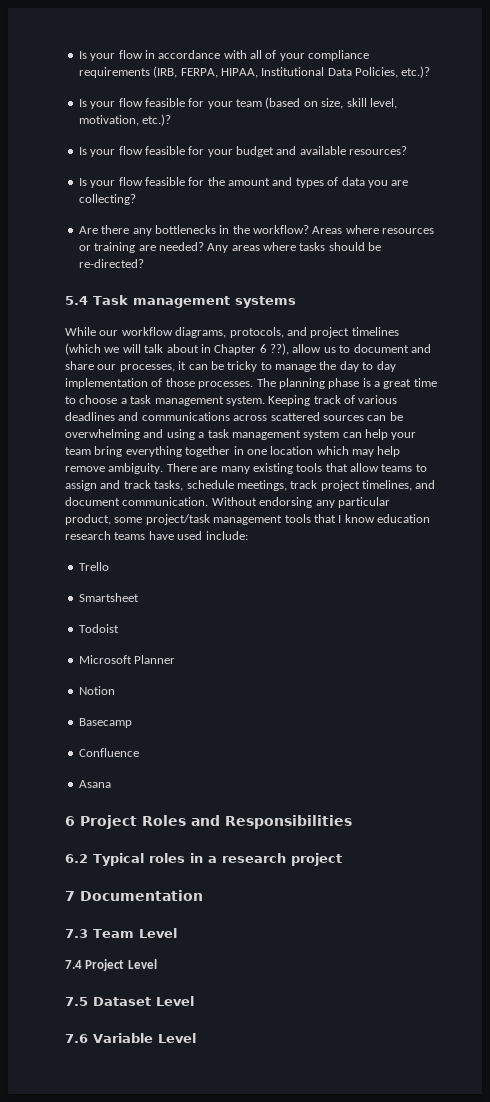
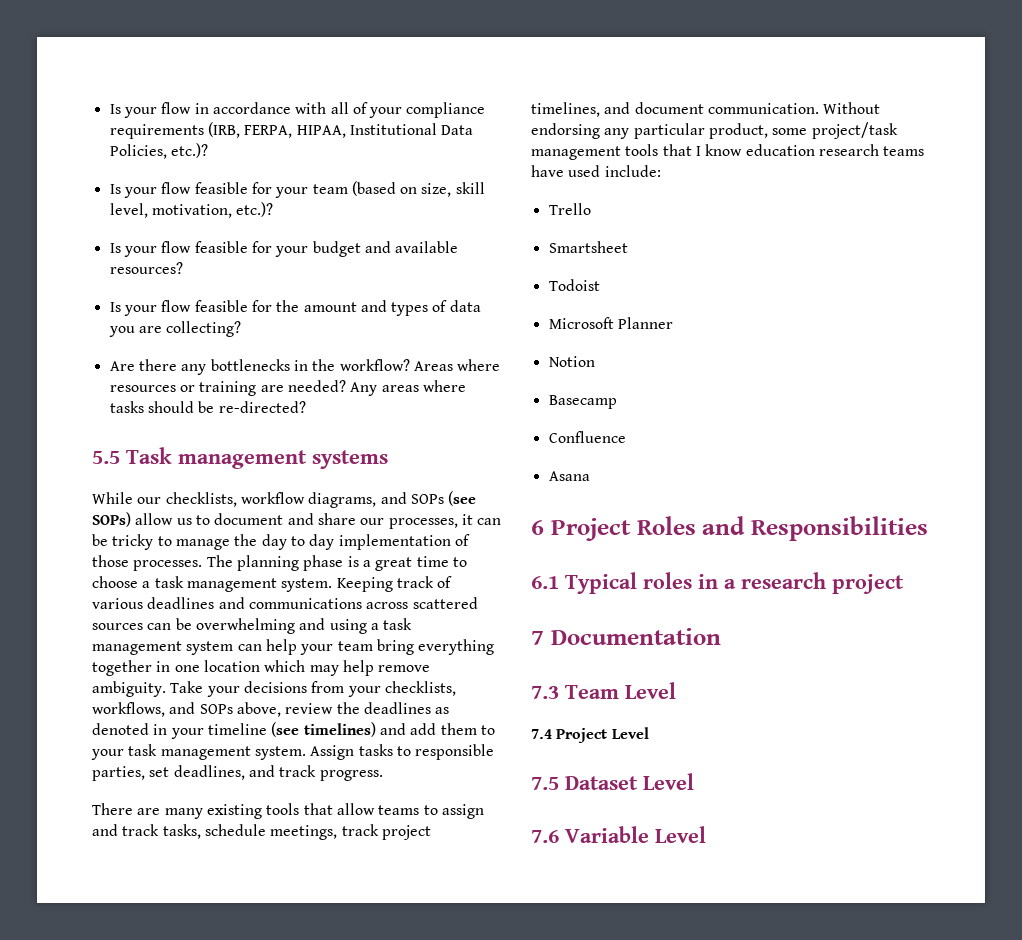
[65,296,88,305] 5.4 -> [92,451,120,464] 5.5
(119, 333) none -> [165,492,237,507] checklists,
[229,327,399,338] [65,343,289,355] protocols, and project timelines (which we will talk about in Chapter 6 ??), -> [380,491,477,506] [92,512,131,527] and SOPs (see SOPs)
(164, 468) none -> [170,681,456,697] [92,702,450,717] [92,722,495,739] [91,744,495,760] [92,765,383,781] Take your decisions from your checklists, workflows, and SOPs above, review the deadlines as denoted in your timeline (see timelines) and add them to your task management system. Assign tasks to responsible parties, set deadlines, and track progress. //
[65,854,88,863] 6.2 -> [531,576,559,589] 6.1

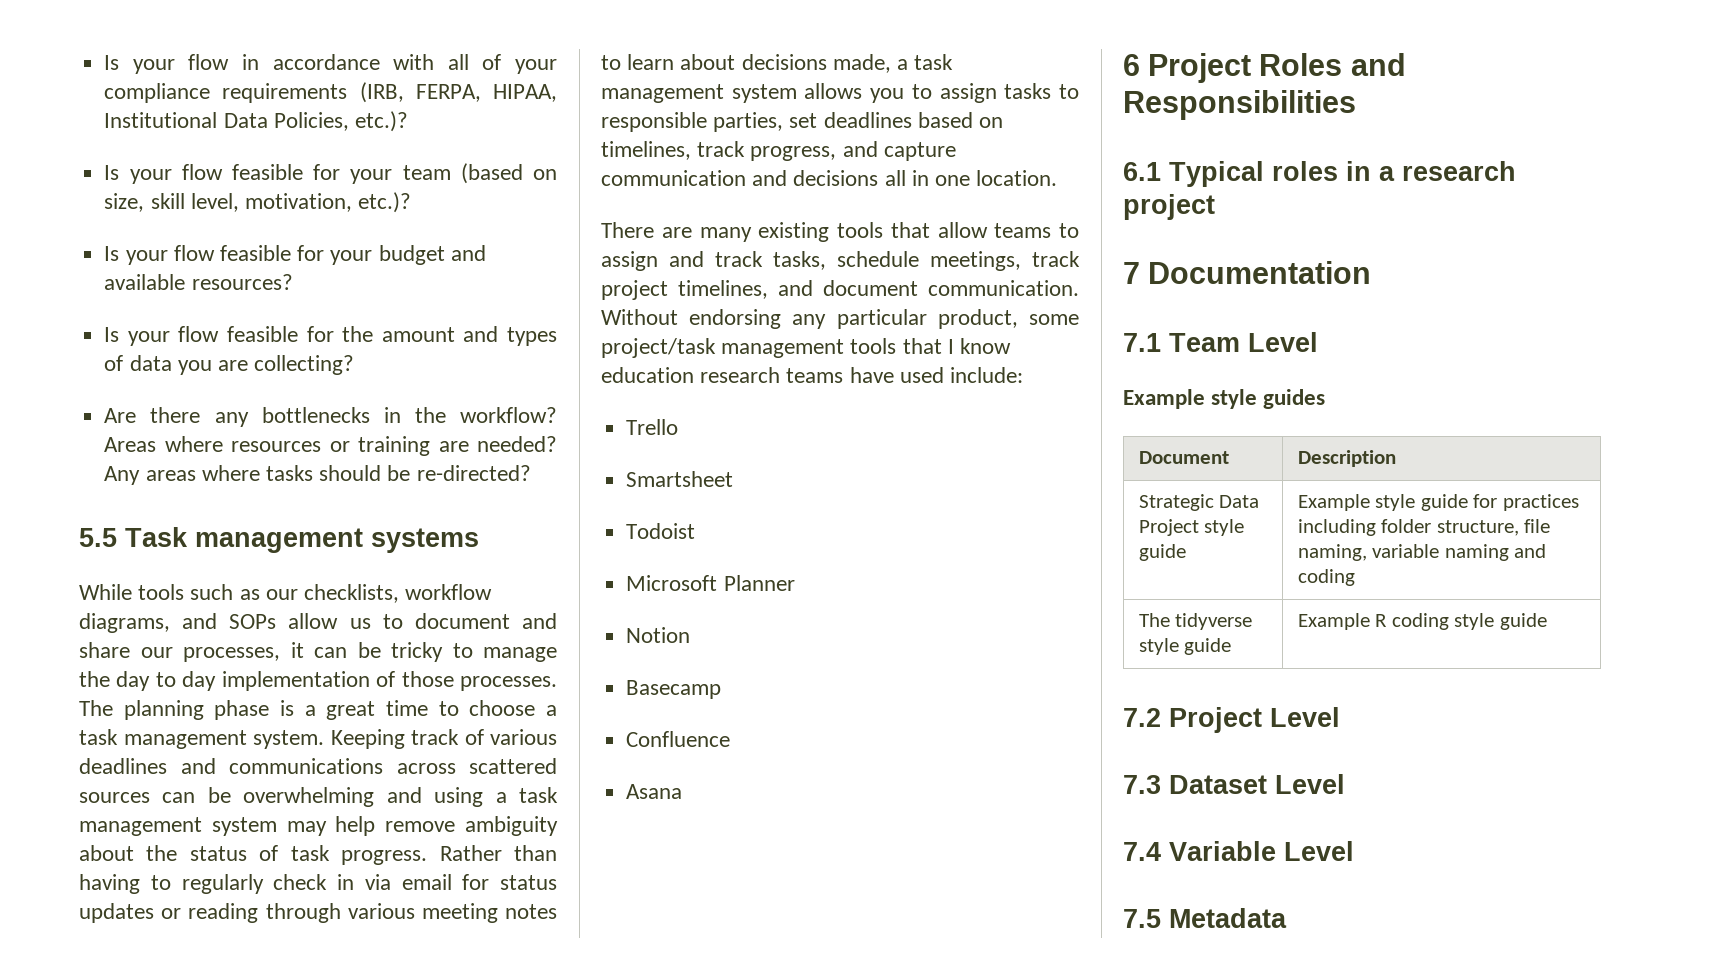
(133, 498) none -> [138,584,260,600] tools such as
[448,491,477,506] [92,512,131,527] (see SOPs) -> (277, 621) none
[237,639,495,655] [92,660,431,676] [92,681,456,697] [92,702,450,717] [92,722,495,739] [91,744,355,760] can help your team bring everything together in one location which may help remove ambiguity. Take your decisions from your checklists, workflows, and SOPs above, review the deadlines as denoted in your timeline (see timelines) and add them to your task management system. Assign -> [286,816,558,836] [79,845,557,865] [79,874,557,894] [79,903,557,923] [601,54,954,73] [601,83,997,103] may help remove ambiguity about the status of task progress. Rather than having to regularly check in via email for status updates or reading through various meeting notes to learn about decisions made, a task management system allows you to assign
[173,765,383,781] deadlines, and track progress. -> [823,112,1004,128] [601,141,956,161] [601,170,1058,186] deadlines based on timelines, track progress, and capture communication and decisions all in one location.
[531,686,559,699] 7.3 -> [1123,333,1161,352] 7.1
[531,729,552,739] 7.4 -> [1123,389,1326,409] [1138,451,1229,464] [1297,450,1396,467] [1138,494,1260,511] [1138,519,1245,536] [1138,544,1186,561] [1297,494,1579,511] [1297,519,1551,536] [1297,544,1547,561] [1297,569,1355,586] [1138,613,1253,630] [1138,638,1232,655] [1297,613,1547,630] [1123,708,1161,727] Example style guides // Document | Description // Strategic Data Project style guide | Example style guide for practices including folder structure, file naming, variable naming and coding // The tidyverse style guide | Example R coding style guide // 7.2
[531,777,559,790] 7.5 -> [1123,775,1161,794] 7.3
[531,830,559,843] 7.6 -> [1123,842,1161,861] 7.4
(706, 834) none -> [1123,908,1287,928] // 7.5 Metadata

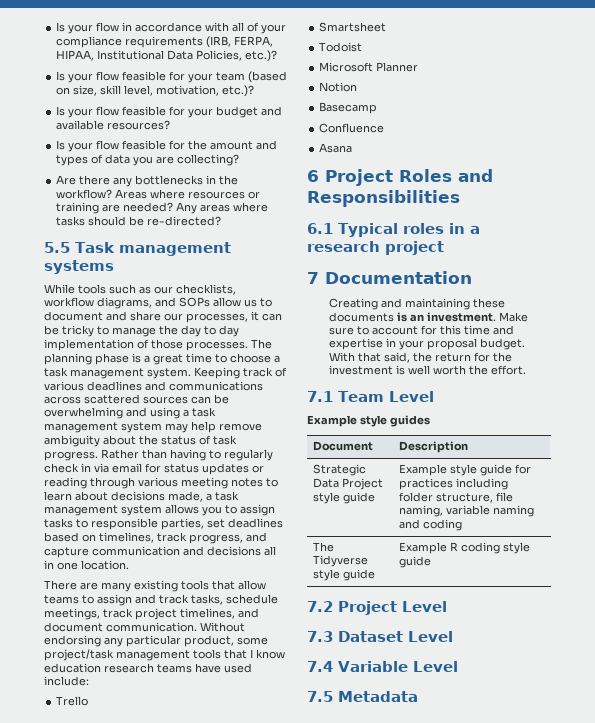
(1372, 272) none -> [328,298,505,310] [328,312,528,322] [328,325,514,335] [328,338,525,350] [328,352,512,363] [328,365,526,375] // Creating and maintaining these documents is an investment. Make sure to account for this time and expertise in your proposal budget. With that said, the return for the investment is well worth the effort.
[1175,613,1253,630] tidyverse -> [313,555,369,567] Tidyverse

